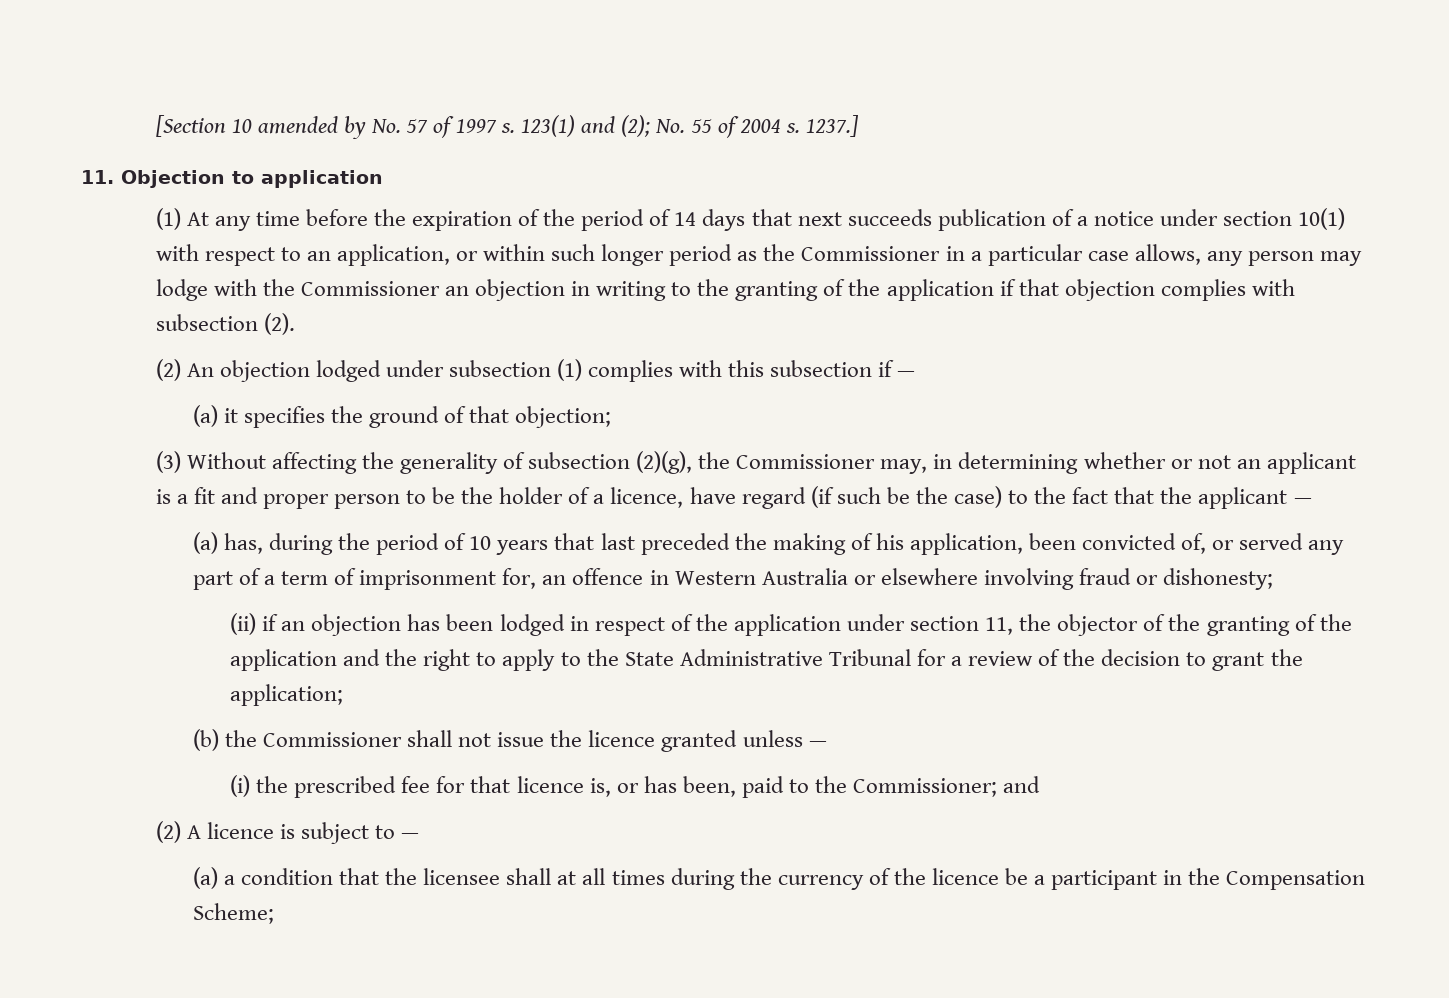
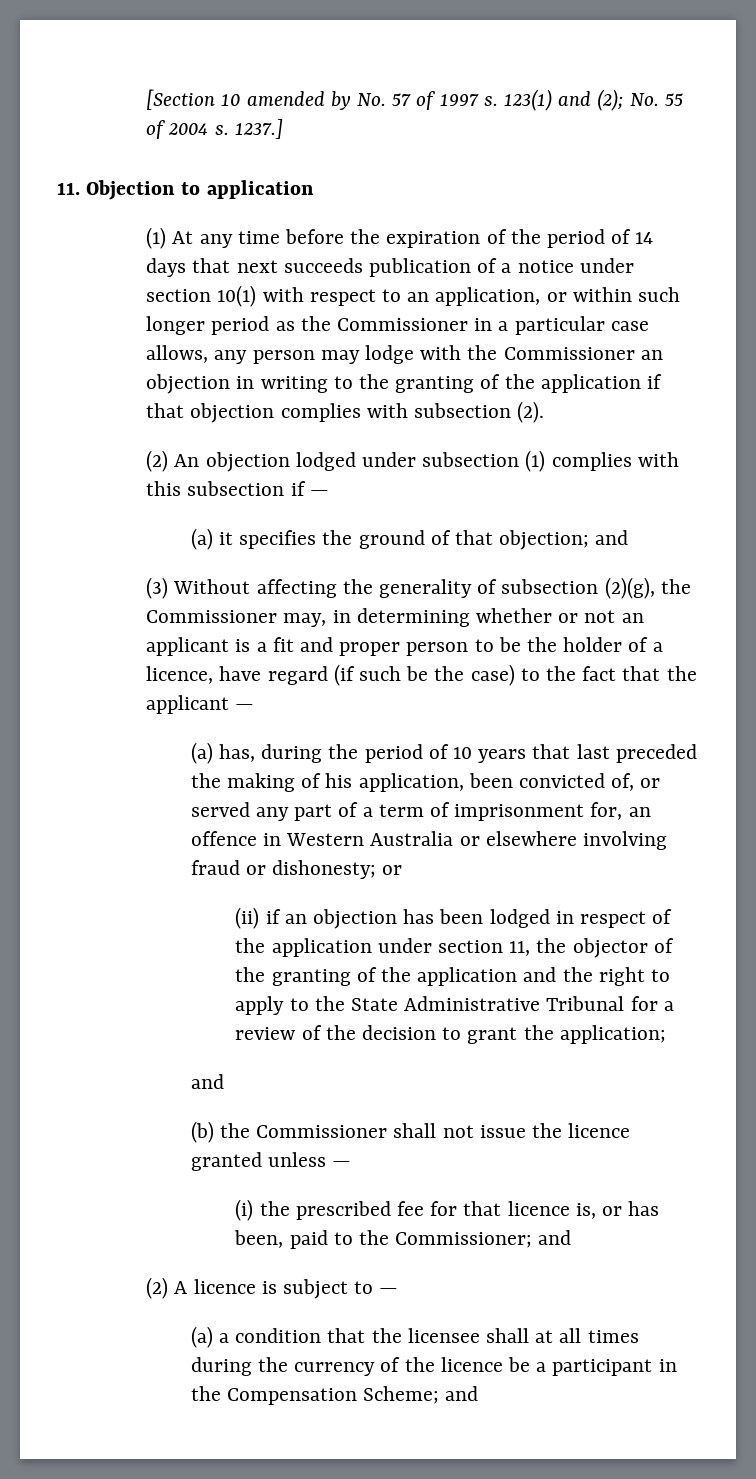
(612, 417) none -> [595,530,629,545] and
(1274, 579) none -> [382,865,403,875] or
(344, 695) none -> [190,1074,224,1089] // and
(274, 913) none -> [445,1386,479,1401] and

